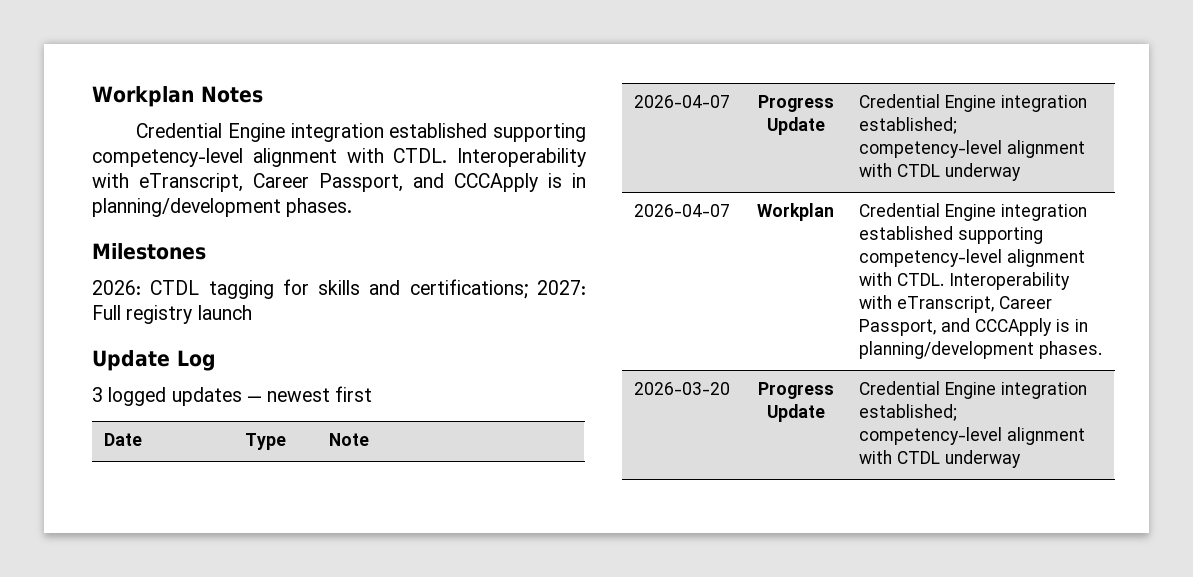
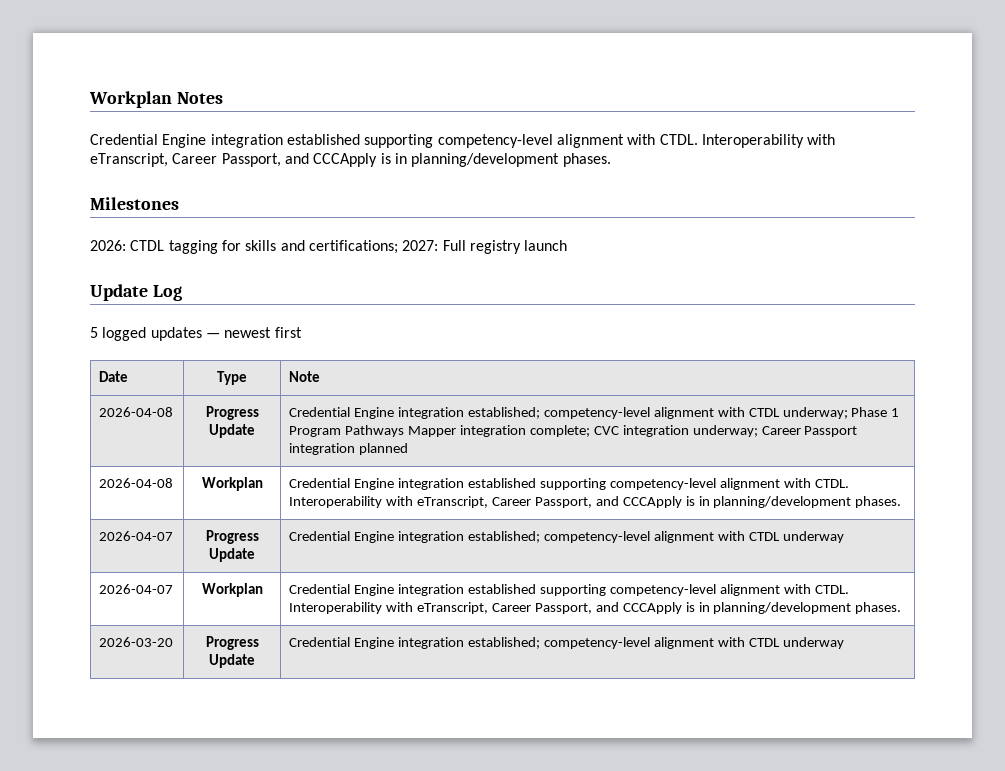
[92,387,103,402] 3 -> [90,327,98,338] 5
(370, 439) none -> [99,407,174,417] [205,406,259,420] [209,424,255,438] [289,407,900,419] [289,425,858,437] [289,443,409,455] [99,478,174,488] [201,477,263,491] [289,478,849,490] [289,496,902,508] // 2026-04-08 | Progress Update | Credential Engine integration established; competency-level alignment with CTDL underway; Phase 1 Program Pathways Mapper integration complete; CVC integration underway; Career Passport integration planned // 2026-04-08 | Workplan | Credential Engine integration established supporting competency-level alignment with CTDL. Interoperability with eTranscript, Career Passport, and CCCApply is in planning/development phases.

